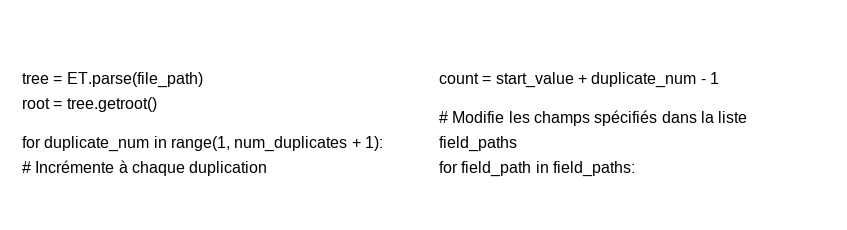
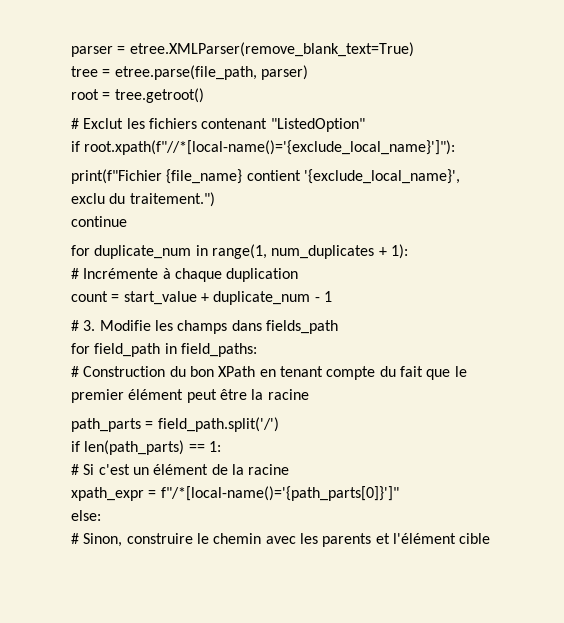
[22,72,203,88] [22,97,157,112] tree = ET.parse(file_path) // root = tree.getroot() -> [71,42,414,57] [71,65,308,80] [71,88,204,103] [71,118,365,132] [71,140,456,155] [71,169,460,184] [71,192,215,207] [71,216,127,227] parser = etree.XMLParser(remove_blank_text=True) // tree = etree.parse(file_path, parser) // root = tree.getroot() // # Exclut les fichiers contenant "ListedOption" // if root.xpath(f"//*[local-name()='{exclude_local_name}']"): // print(f"Fichier {file_name} contient '{exclude_local_name}', exclu du traitement.") // continue
(448, 117) none -> [83,320,96,331] 3.
[594,110,748,126] [439,136,517,152] spécifiés dans la liste field_paths -> [231,320,338,334] dans fields_path
(635, 169) none -> [71,366,467,380] [71,389,309,403] [71,417,279,432] [71,440,221,455] [71,464,290,475] [71,486,399,501] [71,510,101,521] [71,533,491,547] // # Construction du bon XPath en tenant compte du fait que le premier élément peut être la racine // path_parts = field_path.split('/') // if len(path_parts) == 1: // # Si c'est un élément de la racine // xpath_expr = f"/*[local-name()='{path_parts[0]}']" // else: // # Sinon, construire le chemin avec les parents et l'élément cible

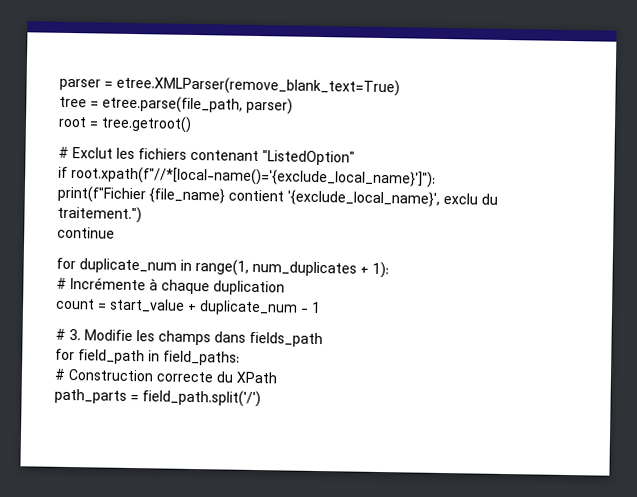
[169,366,214,377] du bon -> [156,371,234,383] correcte du
[259,366,467,380] [71,389,309,403] [71,417,279,432] [71,440,221,455] [71,464,290,475] [71,486,399,501] [71,510,101,521] [71,533,491,547] en tenant compte du fait que le premier élément peut être la racine // path_parts = field_path.split('/') // if len(path_parts) == 1: // # Si c'est un élément de la racine // xpath_expr = f"/*[local-name()='{path_parts[0]}']" // else: // # Sinon, construire le chemin avec les parents et l'élément cible -> [54,388,261,408] // path_parts = field_path.split('/')

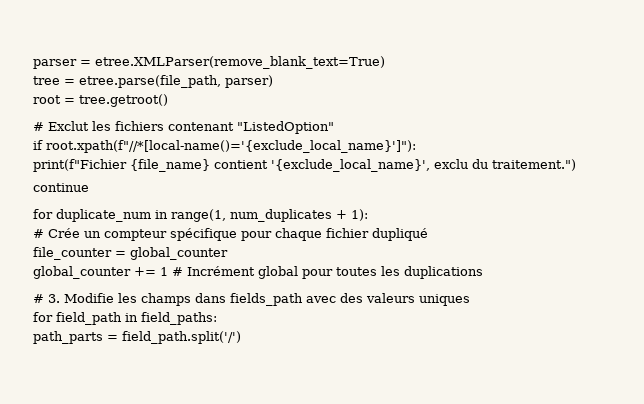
[70,277,285,296] [55,298,321,316] Incrémente à chaque duplication // count = start_value + duplicate_num - 1 -> [48,228,428,241] [33,247,228,260] [33,266,483,279] Crée un compteur spécifique pour chaque fichier dupliqué // file_counter = global_counter // global_counter += 1 # Incrément global pour toutes les duplications
(323, 339) none -> [306,293,470,306] avec des valeurs uniques
[54,368,278,384] // # Construction correcte du XPath -> (217, 318) none

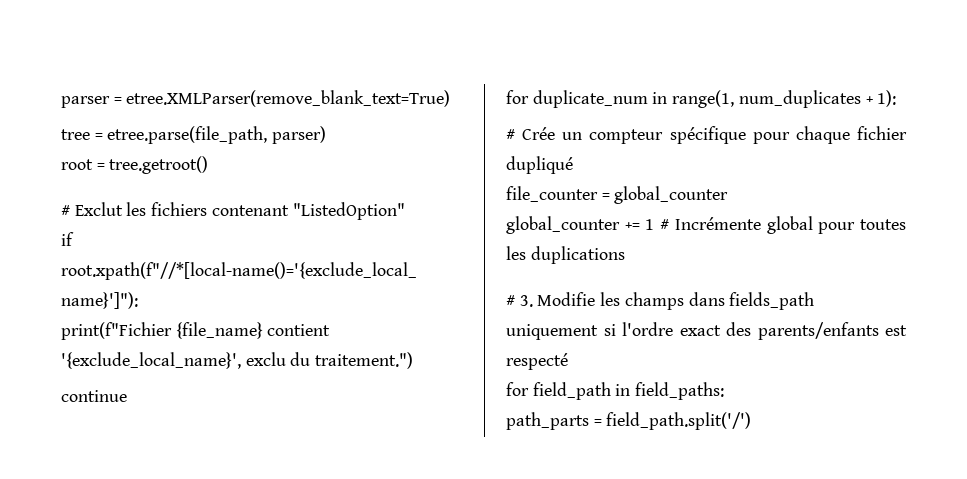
[187,266,255,276] Incrément -> [674,217,761,230] Incrémente
[306,293,470,306] avec des valeurs uniques -> [506,322,907,340] [506,353,568,370] uniquement si l'ordre exact des parents/enfants est respecté

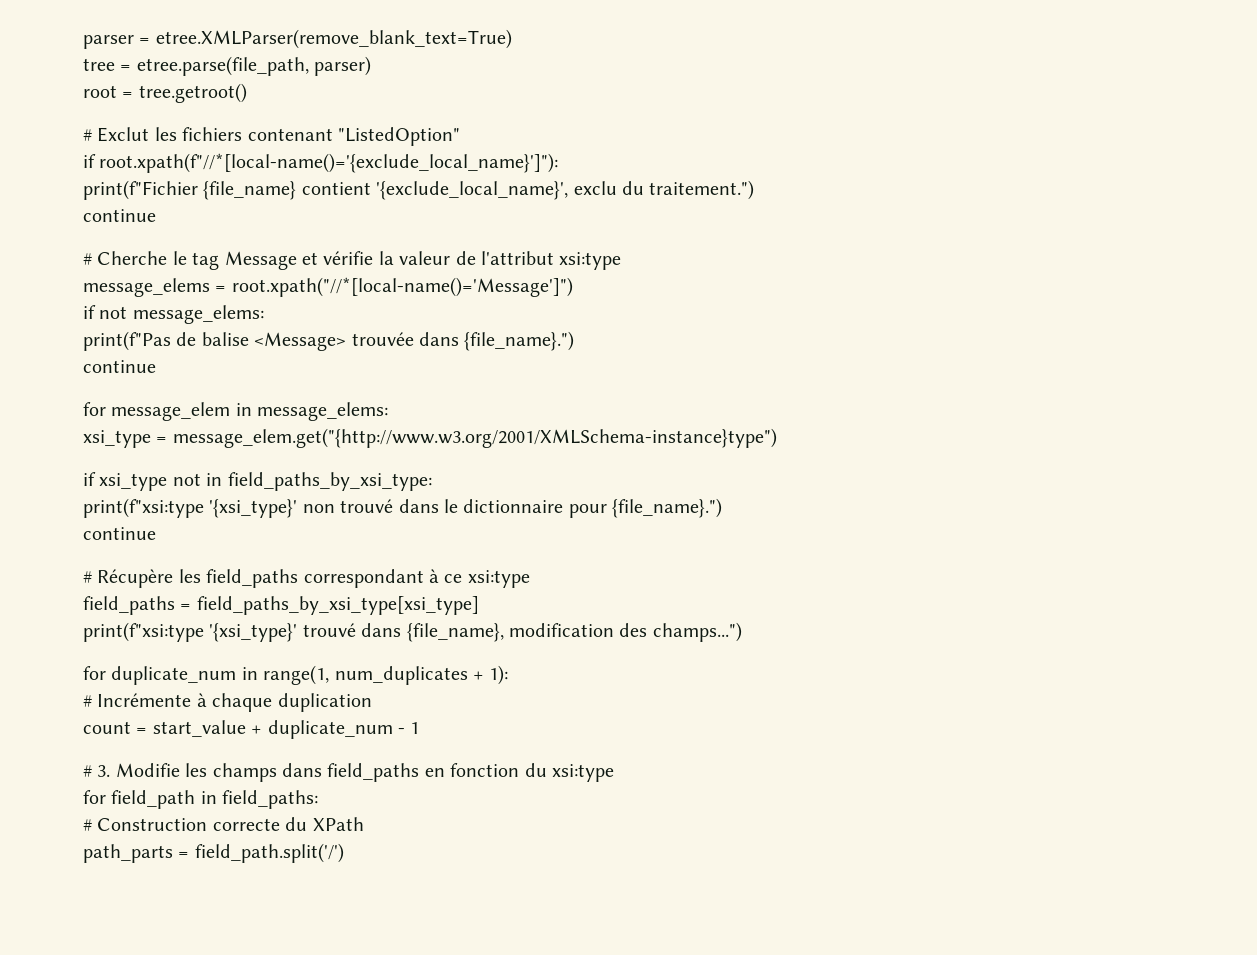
(127, 396) none -> [83,251,622,270] [83,277,573,297] [83,305,264,324] [83,331,575,351] [83,360,156,373] [83,402,389,421] [83,428,777,448] [83,472,432,491] [83,498,723,518] [83,527,156,540] [83,569,530,588] [83,596,479,615] [83,622,742,642] // # Cherche le tag Message et vérifie la valeur de l'attribut xsi:type // message_elems = root.xpath("//*[local-name()='Message']") // if not message_elems: // print(f"Pas de balise <Message> trouvée dans {file_name}.") // continue // for message_elem in message_elems: // xsi_type = message_elem.get("{http://www.w3.org/2001/XMLSchema-instance}type") // if xsi_type not in field_paths_by_xsi_type: // print(f"xsi:type '{xsi_type}' non trouvé dans le dictionnaire pour {file_name}.") // continue // # Récupère les field_paths correspondant à ce xsi:type // field_paths = field_paths_by_xsi_type[xsi_type] // print(f"xsi:type '{xsi_type}' trouvé dans {file_name}, modification des champs...")
[522,126,907,144] [506,156,573,174] [506,186,729,204] [506,216,906,234] [506,246,625,264] Crée un compteur spécifique pour chaque fichier dupliqué // file_counter = global_counter // global_counter += 1 # Incrémente global pour toutes les duplications -> [97,693,372,712] [83,720,420,739] Incrémente à chaque duplication // count = start_value + duplicate_num - 1
[729,292,815,310] [506,322,907,340] [506,353,568,370] fields_path uniquement si l'ordre exact des parents/enfants est respecté -> [327,763,614,782] field_paths en fonction du xsi:type
(725, 391) none -> [83,817,364,831] // # Construction correcte du XPath

